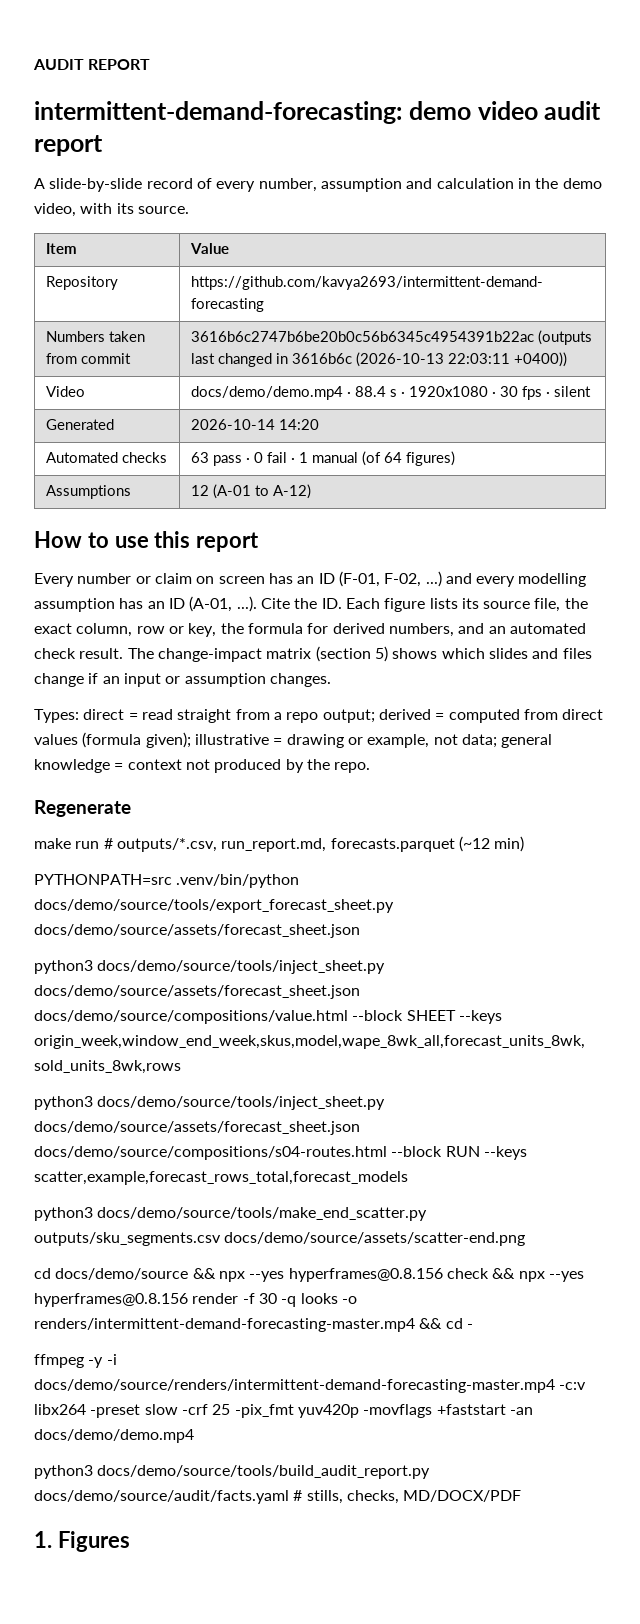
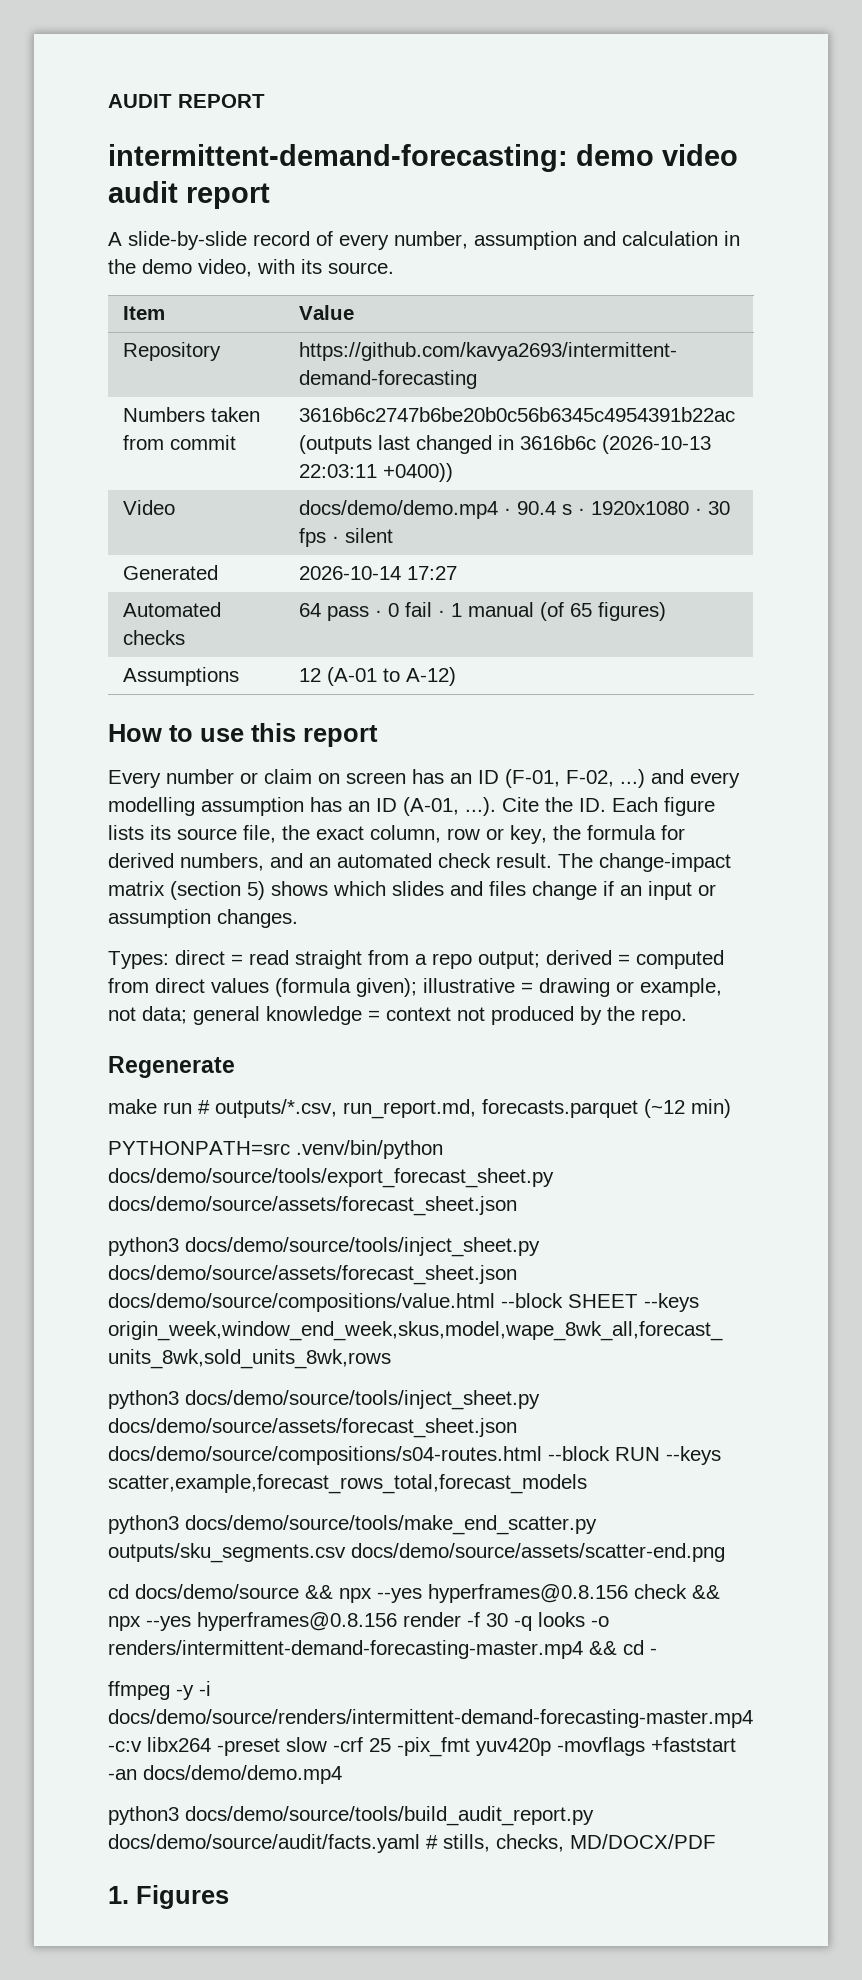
[355,386,387,397] 88.4 -> [516,501,556,515] 90.4
[279,419,320,430] 14:20 -> [406,566,457,580] 17:27
[191,452,210,463] 63 -> [298,603,321,617] 64
[384,452,403,463] 64 -> [569,603,592,617] 65

